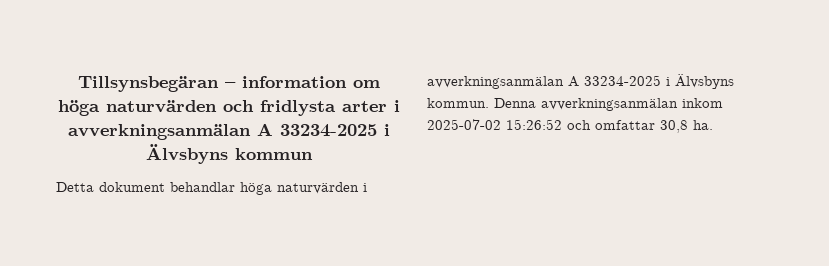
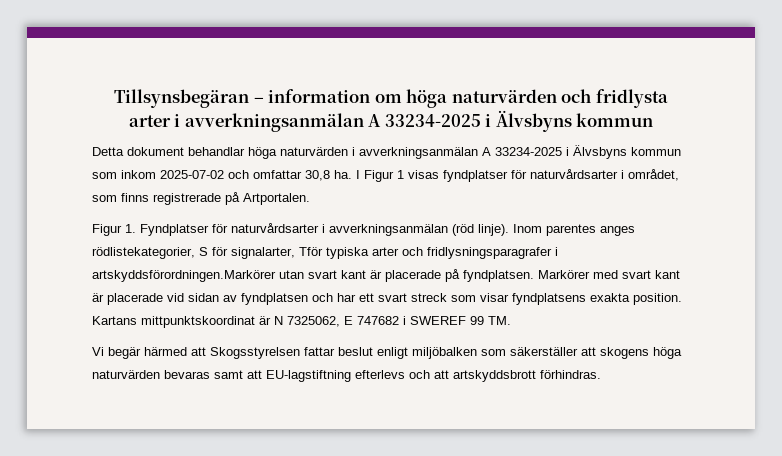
[427,98,678,111] kommun. Denna avverkningsanmälan -> [631,147,681,156] [92,172,117,179] kommun som
[506,119,562,130] 15:26:52 -> (224, 174) none
(713, 125) none -> [356,169,679,182] [92,192,310,205] [92,223,635,236] [92,247,558,259] [92,269,680,282] [92,293,682,305] [92,316,511,328] [92,347,682,359] [92,370,601,382] I Figur 1 visas fyndplatser för naturvårdsarter i området, som finns registrerade på Artportalen. // Figur 1. Fyndplatser för naturvårdsarter i avverkningsanmälan (röd linje). Inom parentes anges rödlistekategorier, S för signalarter, Tför typiska arter och fridlysningsparagrafer i artskyddsförordningen.Markörer utan svart kant är placerade på fyndplatsen. Markörer med svart kant är placerade vid sidan av fyndplatsen och har ett svart streck som visar fyndplatsens exakta position. Kartans mittpunktskoordinat är N 7325062, E 747682 i SWEREF 99 TM. // Vi begär härmed att Skogsstyrelsen fattar beslut enligt miljöbalken som säkerställer att skogens höga naturvärden bevaras samt att EU-lagstiftning efterlevs och att artskyddsbrott förhindras.

